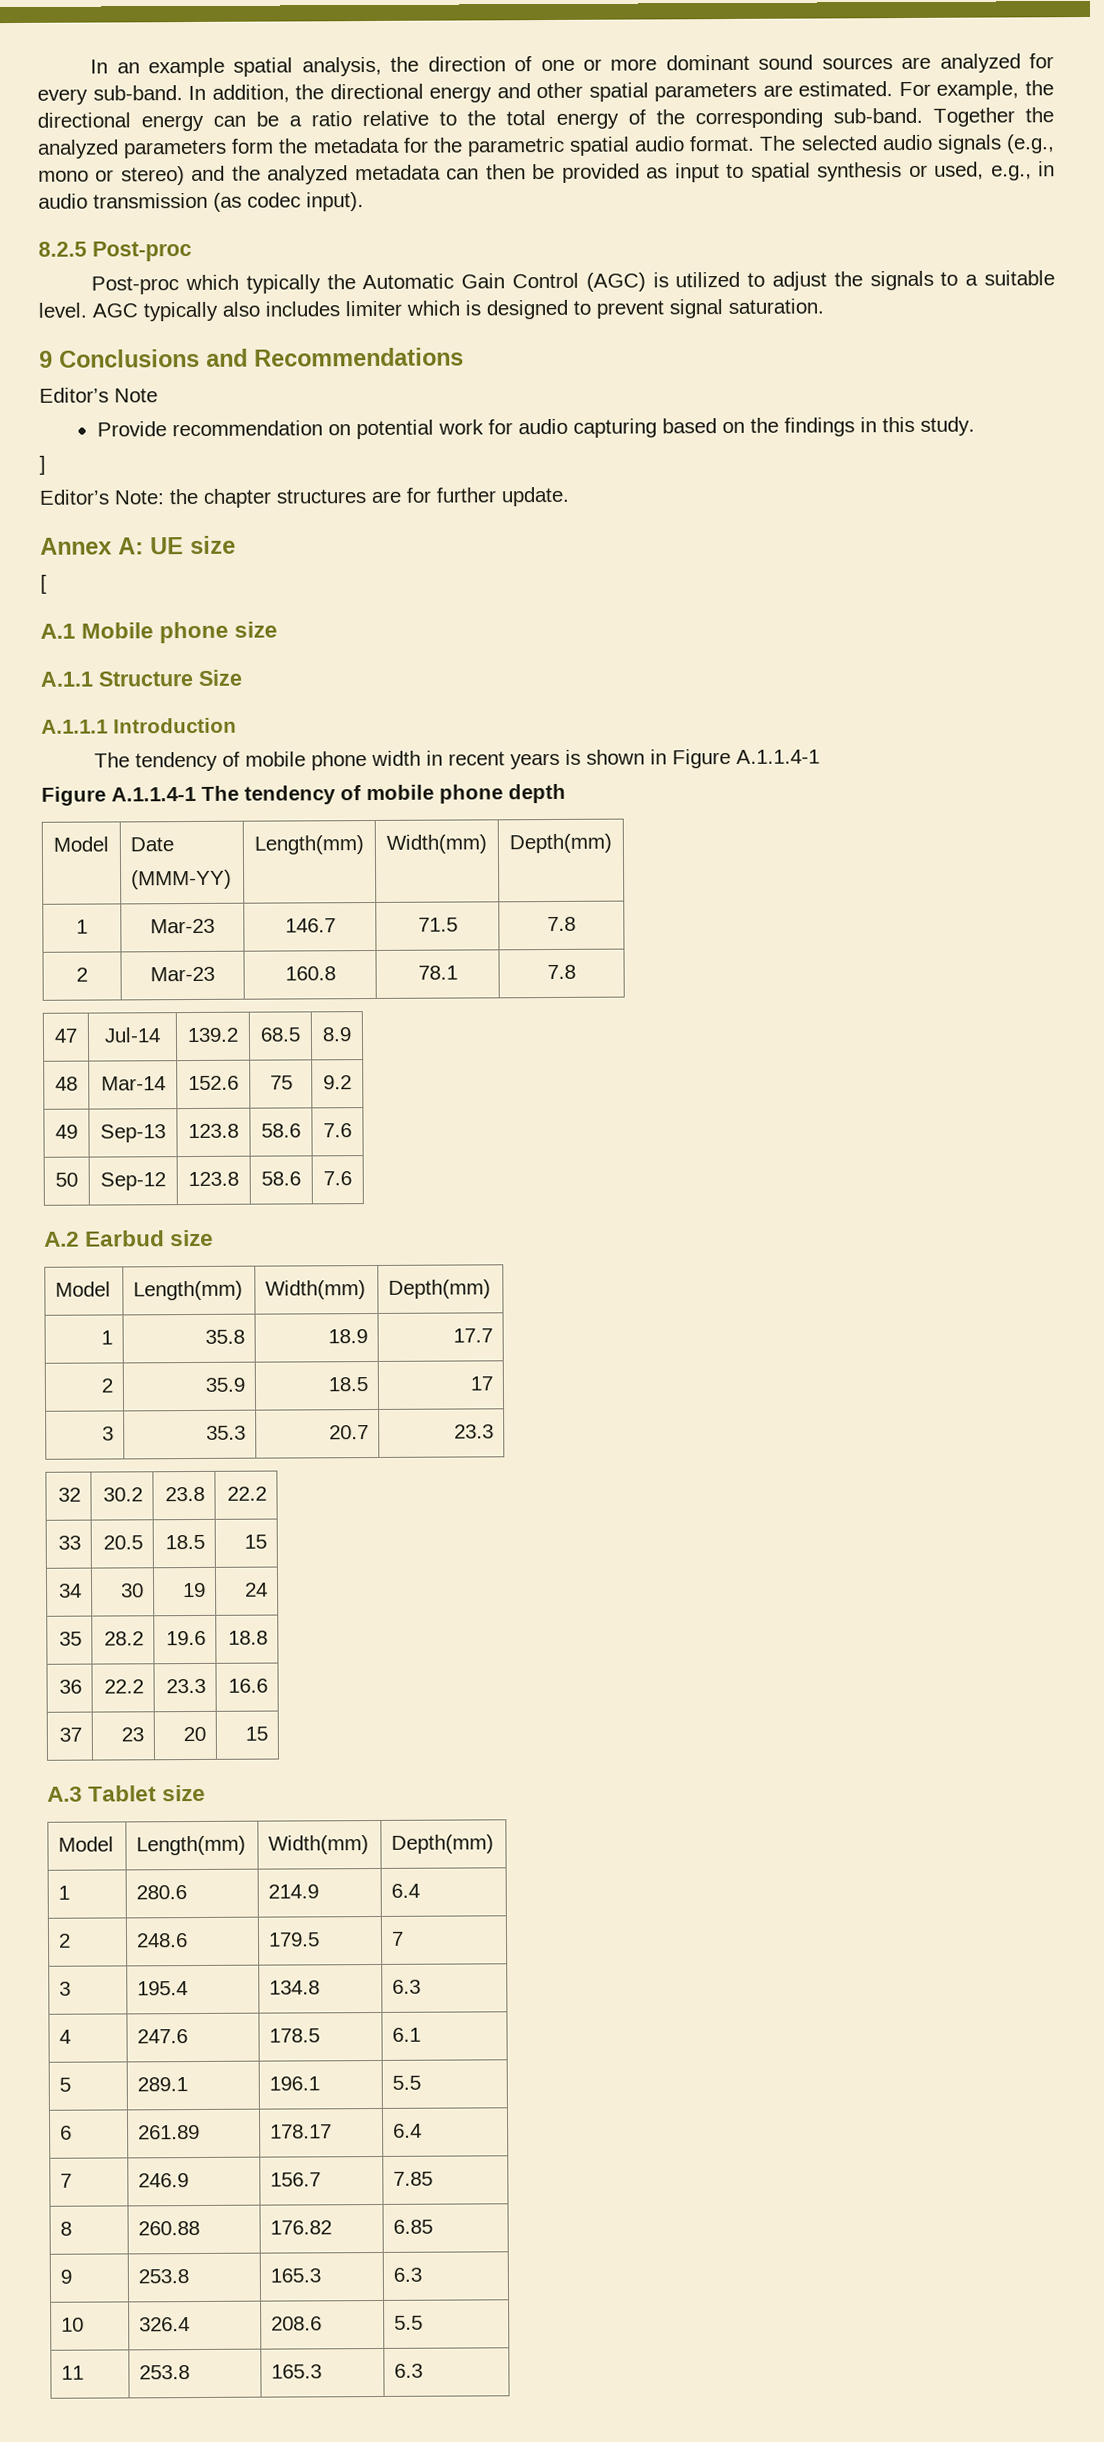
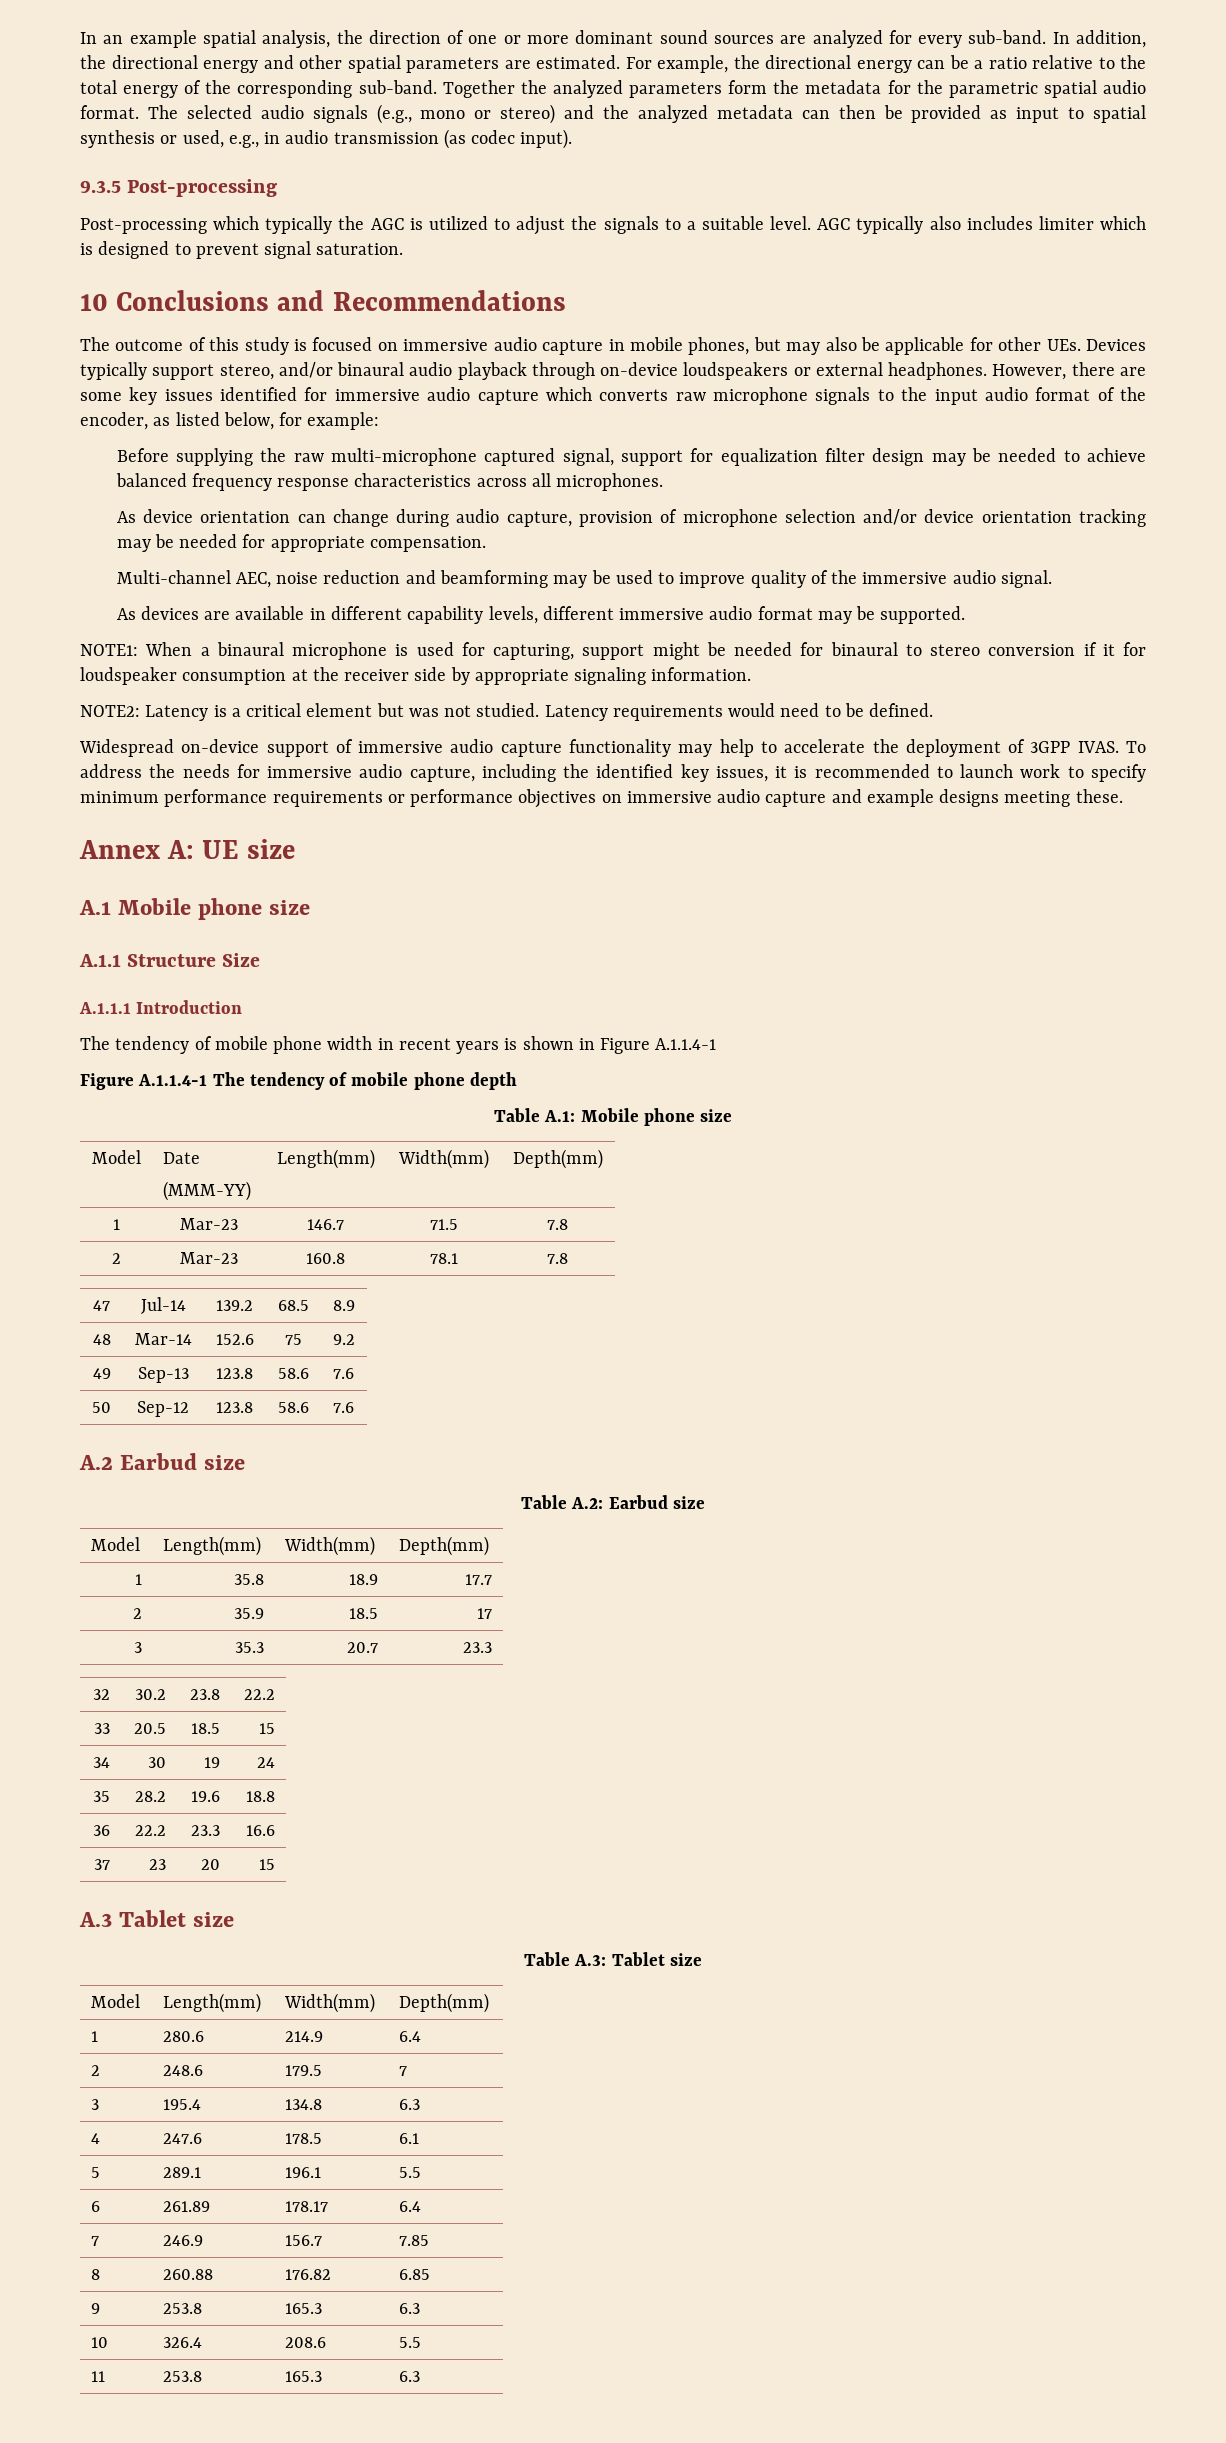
[38,240,192,262] [91,272,646,295] 8.2.5 Post-proc // Post-proc which typically the Automatic Gain Control (AGC) -> [80,179,278,197] [80,216,404,234] 9.3.5 Post-processing // Post-processing which typically the AGC
[39,350,53,368] 9 -> [80,294,108,311] 10
[39,387,158,403] [96,416,975,440] [39,455,46,475] [39,486,570,508] Editor’s Note // Provide recommendation on potential work for audio capturing based on the findings in this study. // ] // Editor’s Note: the chapter structures are for further update. -> [80,337,1146,355] [80,362,1146,380] [80,387,1146,405] [80,412,380,430] [116,448,1146,466] [115,473,664,491] [116,509,1146,527] [116,534,486,552] [116,570,1052,588] [116,606,966,624] [80,642,1146,660] [80,667,752,685] [80,703,934,721] [79,739,1146,757] [80,764,1147,782] [80,789,1123,808] The outcome of this study is focused on immersive audio capture in mobile phones, but may also be applicable for other UEs. Devices typically support stereo, and/or binaural audio playback through on-device loudspeakers or external headphones. However, there are some key issues identified for immersive audio capture which converts raw microphone signals to the input audio format of the encoder, as listed below, for example: // Before supplying the raw multi-microphone captured signal, support for equalization filter design may be needed to achieve balanced frequency response characteristics across all microphones. // As device orientation can change during audio capture, provision of microphone selection and/or device orientation tracking may be needed for appropriate compensation. // Multi-channel AEC, noise reduction and beamforming may be used to improve quality of the immersive audio signal. // As devices are available in different capability levels, different immersive audio format may be supported. // NOTE1: When a binaural microphone is used for capturing, support might be needed for binaural to stereo conversion if it for loudspeaker consumption at the receiver side by appropriate signaling information. // NOTE2: Latency is a critical element but was not studied. Latency requirements would need to be defined. // Widespread on-device support of immersive audio capture functionality may help to accelerate the deployment of 3GPP IVAS. To address the needs for immersive audio capture, including the identified key issues, it is recommended to launch work to specify minimum performance requirements or performance objectives on immersive audio capture and example designs meeting these.
[40,574,47,594] // [ -> (295, 849) none
(566, 793) none -> [493,1108,733,1126] // Table A.1: Mobile phone size
(215, 1238) none -> [521,1495,705,1509] // Table A.2: Earbud size
(207, 1793) none -> [524,1952,702,1966] // Table A.3: Tablet size

